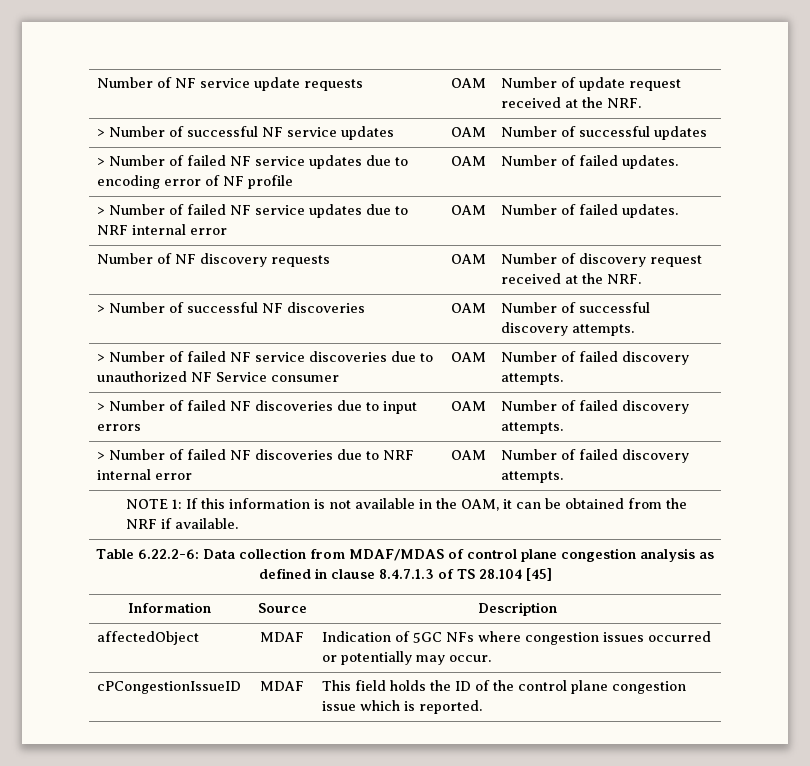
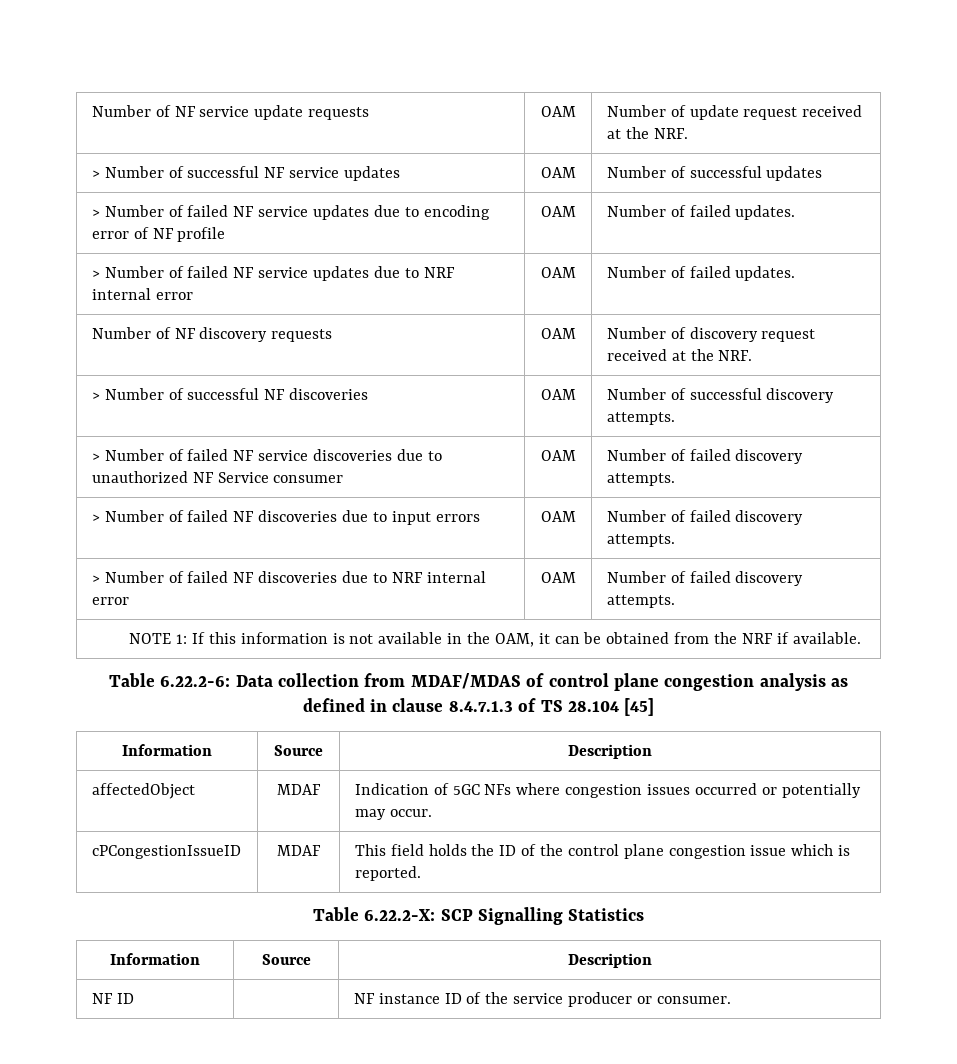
(482, 707) none -> [312,907,645,925] [110,953,200,965] [261,954,311,965] [567,953,652,968] [91,993,134,1004] [353,992,731,1007] // Table 6.22.2-X: SCP Signalling Statistics // Information | Source | Description // NF ID | | NF instance ID of the service producer or consumer.

